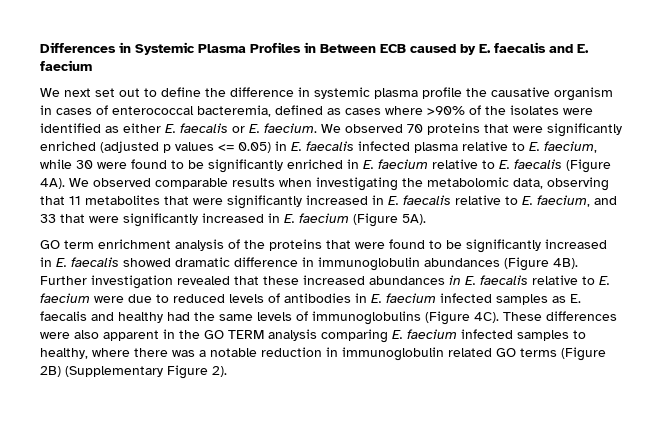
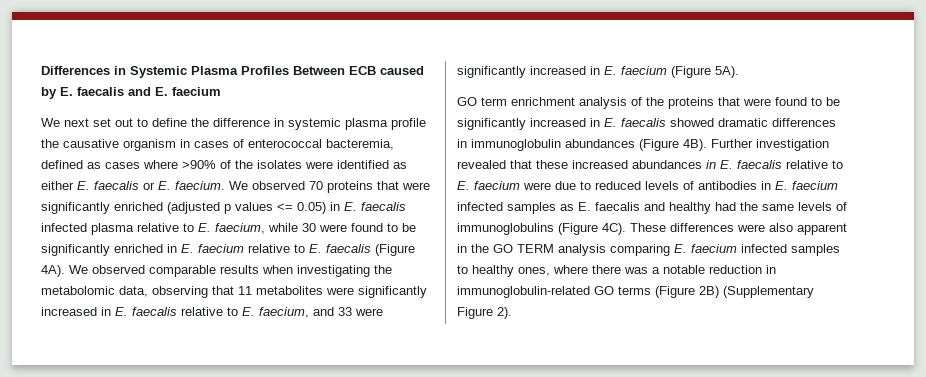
[304,42,316,53] in -> (289, 70) none
[164,196,189,205] that -> (323, 290) none
[60,214,85,223] that -> (352, 311) none
[234,257,298,267] difference -> [772,118,836,127] differences
[40,348,88,359] healthy, -> [472,265,550,277] healthy ones,
[342,347,492,361] immunoglobulin related -> [457,286,590,298] immunoglobulin-related

